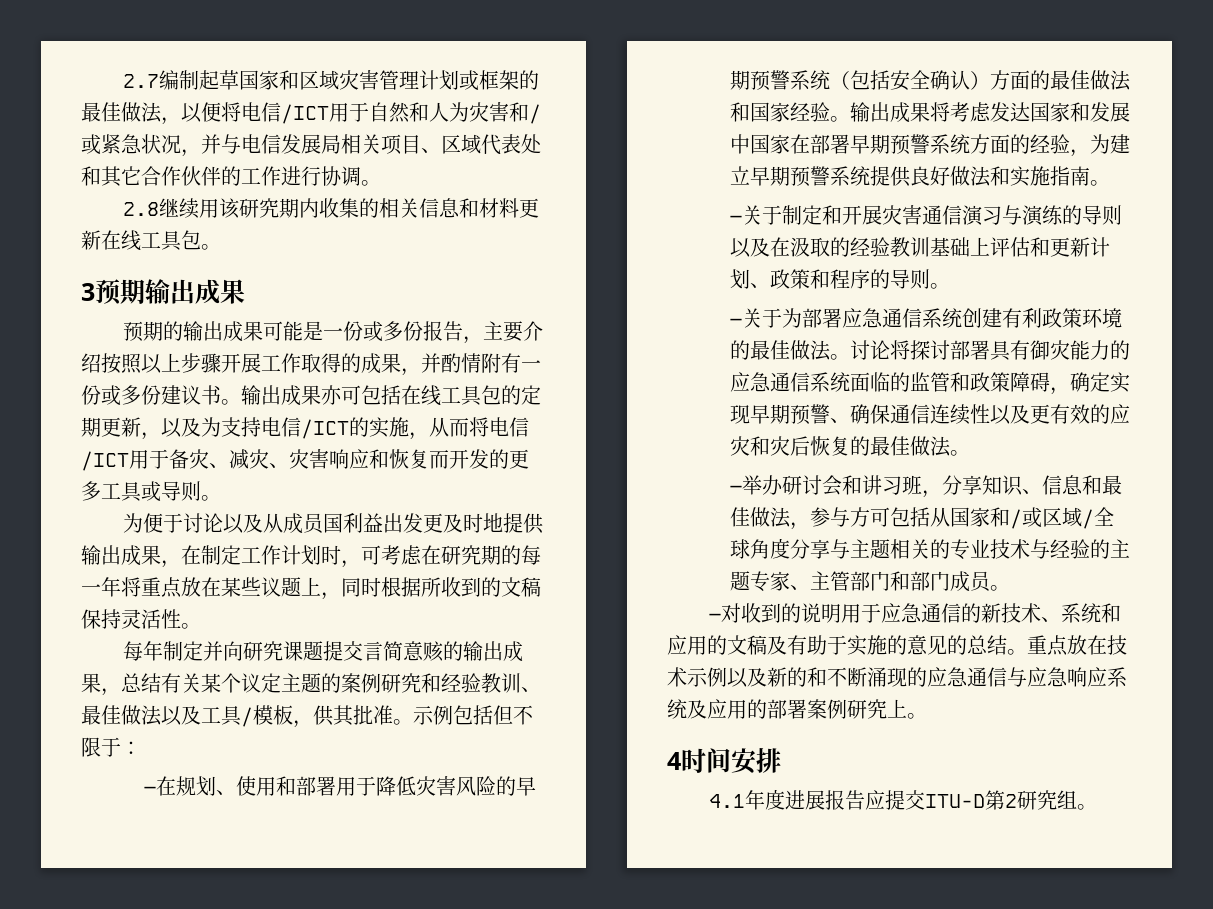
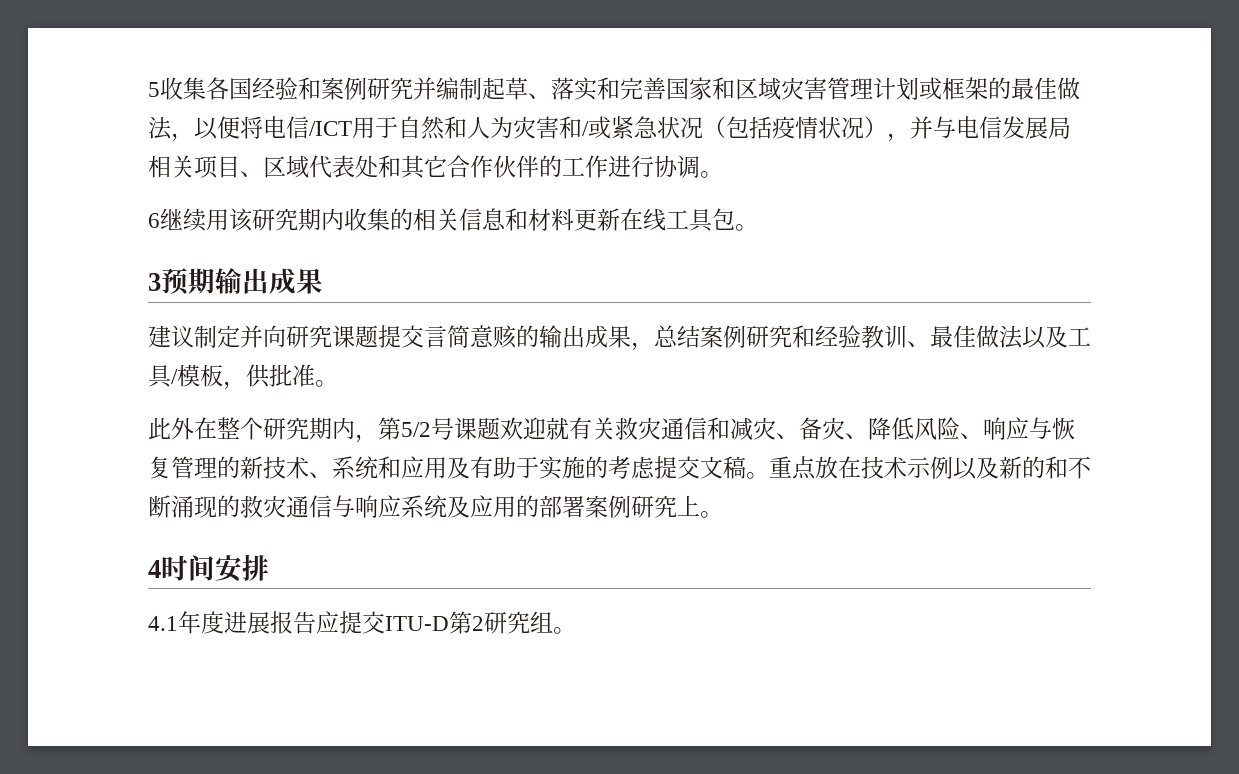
[122,70,239,90] 2.7编制起草 -> [148,77,666,101] 5收集各国经验和案例研究并编制起草、落实和完善
(181, 144) none -> [703,116,887,139] （包括疫情状况）
[122,202,159,216] 2.8 -> [148,213,160,228] 6
[122,321,543,344] [81,353,541,376] [81,385,541,406] [81,417,529,440] [81,449,529,471] [81,481,221,502] [122,513,544,534] [81,545,541,568] [81,577,541,600] [81,609,201,629] [122,641,163,661] 预期的输出成果可能是一份或多份报告，主要介绍按照以上步骤开展工作取得的成果，并酌情附有一份或多份建议书。输出成果亦可包括在线工具包的定期更新，以及为支持电信/ICT的实施，从而将电信/ICT用于备灾、减灾、灾害响应和恢复而开发的更多工具或导则。 // 为便于讨论以及从成员国利益出发更及时地提供输出成果，在制定工作计划时，可考虑在研究期的每一年将重点放在某些议题上，同时根据所收到的文稿保持灵活性。 // 每年 -> [148,325,194,348] 建议
[161,673,341,693] 有关某个议定主题的 -> (700, 336) none
[333,705,354,726] 其 -> (270, 376) none
[413,705,533,725] [81,737,141,757] [143,776,536,796] [729,70,1131,91] [729,102,1130,123] [729,134,1130,157] [729,166,1110,187] [729,205,1122,226] [729,237,1110,258] [729,269,950,289] [729,308,1122,328] [729,340,1130,361] [729,372,1130,395] [729,404,1130,425] [729,436,970,457] [729,475,1122,498] [729,507,1114,530] [729,538,1130,560] [729,571,1010,592] [708,603,961,623] 示例包括但不限于： // –在规划、使用和部署用于降低灾害风险的早期预警系统（包括安全确认）方面的最佳做法和国家经验。输出成果将考虑发达国家和发展中国家在部署早期预警系统方面的经验，为建立早期预警系统提供良好做法和实施指南。 // –关于制定和开展灾害通信演习与演练的导则以及在汲取的经验教训基础上评估和更新计划、政策和程序的导则。 // –关于为部署应急通信系统创建有利政策环境的最佳做法。讨论将探讨部署具有御灾能力的应急通信系统面临的监管和政策障碍，确定实现早期预警、确保通信连续性以及更有效的应灾和灾后恢复的最佳做法。 // –举办研讨会和讲习班，分享知识、信息和最佳做法，参与方可包括从国家和/或区域/全球角度分享与主题相关的专业技术与经验的主题专家、主管部门和部门成员。 // –对收到的说明用于应急通信 -> [148,417,1075,443] [148,456,217,479] // 此外在整个研究期内，第5/2号课题欢迎就有关救灾通信和减灾、备灾、降低风险、响应与恢复管理
[707,635,767,655] 的文稿 -> (447, 468) none
[907,635,1007,655] 意见的总结 -> [608,456,746,479] 考虑提交文稿
[927,667,1068,687] 应急通信与应急 -> [240,495,355,518] 救灾通信与

